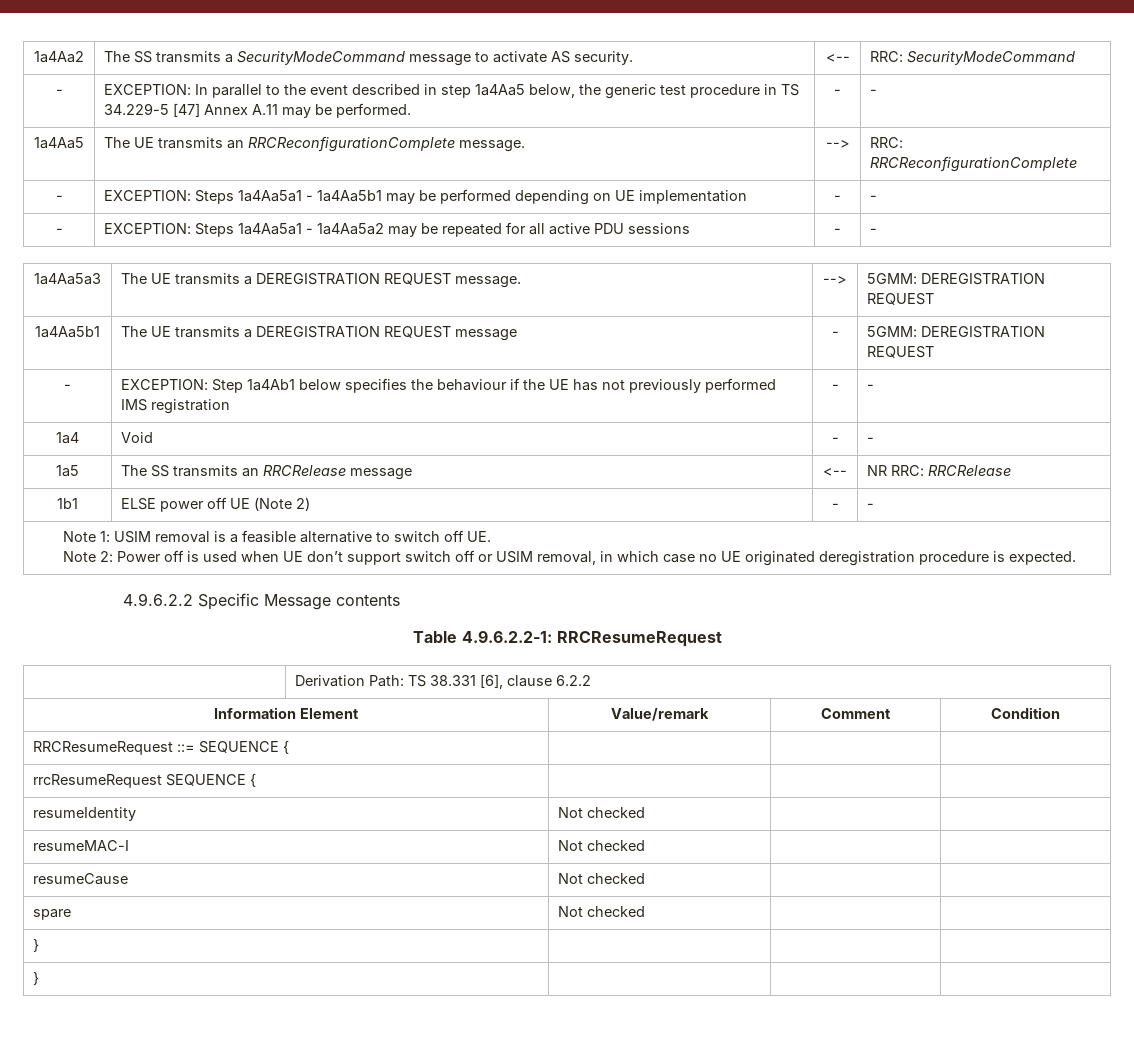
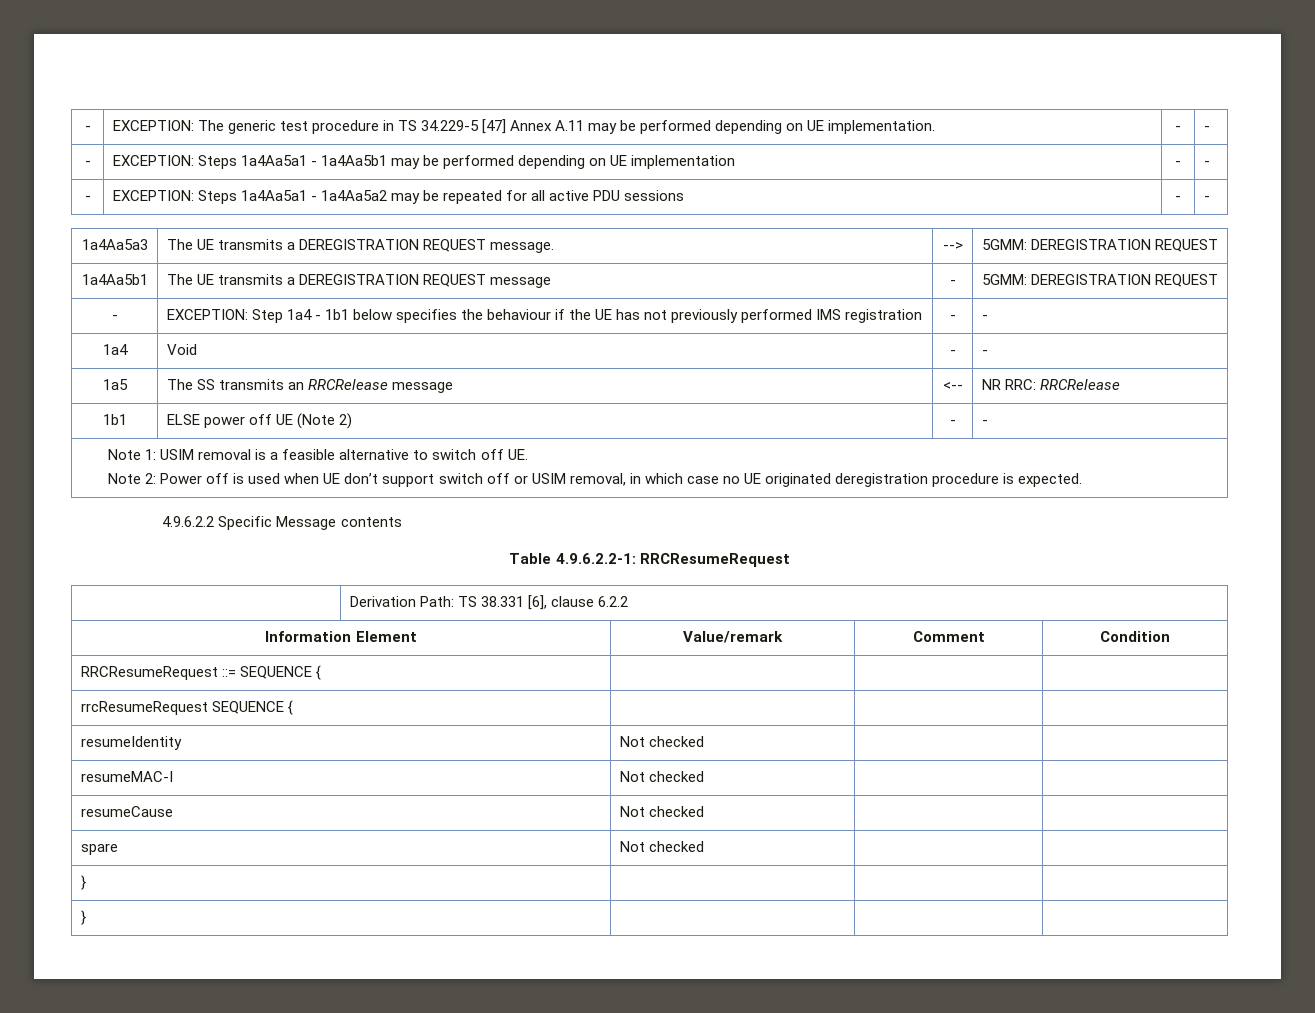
[34,51,84,63] [104,51,634,66] [825,54,850,62] [870,51,1076,65] [55,89,63,95] [104,84,602,98] 1a4Aa2 | The SS transmits a SecurityModeCommand message to activate AS security. | <-- | RRC: SecurityModeCommand // - | EXCEPTION: In parallel to the event described in step 1a4Aa5 below, the -> [84,126,91,131] [112,120,224,131] - | EXCEPTION: The
[336,103,412,118] [834,89,841,95] [870,89,878,95] [34,137,84,149] [104,136,526,152] [825,140,850,148] [870,137,904,148] [870,156,1078,172] performed. | - | - // 1a4Aa5 | The UE transmits an RRCReconfigurationComplete message. | --> | RRC: RRCReconfigurationComplete -> [640,120,936,134] [1175,126,1181,131] [1203,126,1210,131] performed depending on UE implementation. | - | -
[247,379,296,391] 1a4Ab1 -> [286,309,349,320] 1a4 - 1b1

